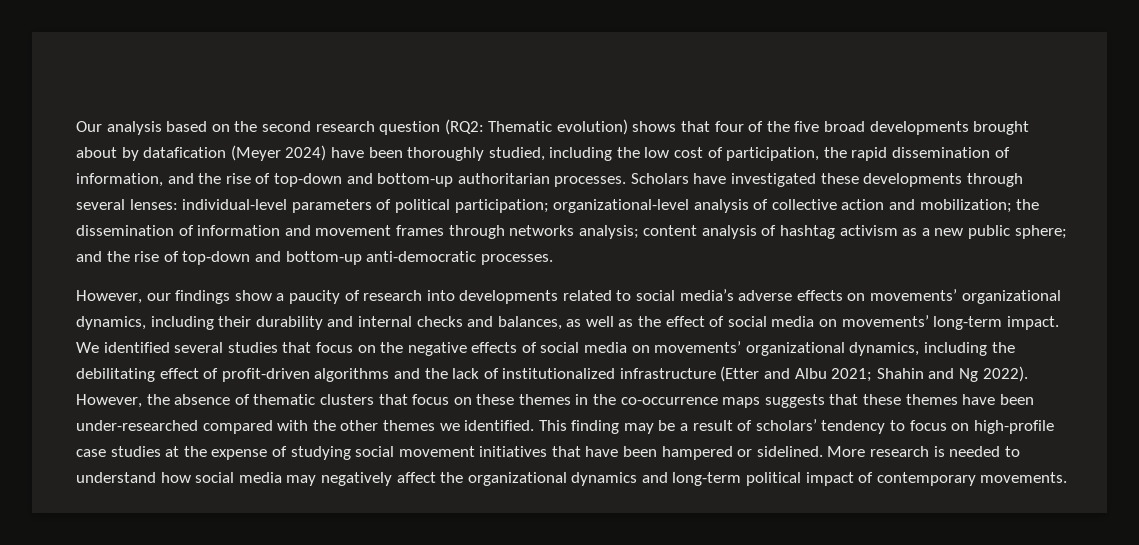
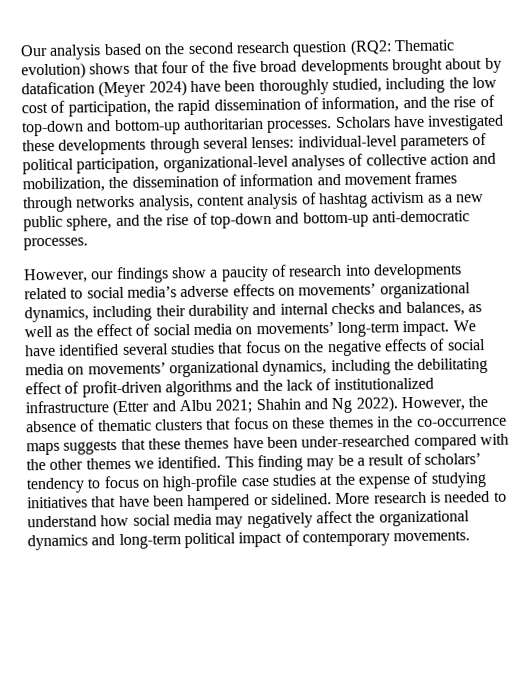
[454,199,749,213] participation; organizational-level analysis -> [76,154,345,174] participation, organizational-level analyses
[919,199,1012,213] mobilization; -> [22,177,105,193] mobilization,
[578,225,639,239] analysis; -> [137,194,194,211] analysis,
[1014,225,1067,239] sphere; -> [66,215,113,231] sphere,
(99, 347) none -> [25,344,56,357] have
[355,446,475,457] social movement -> (486, 480) none

